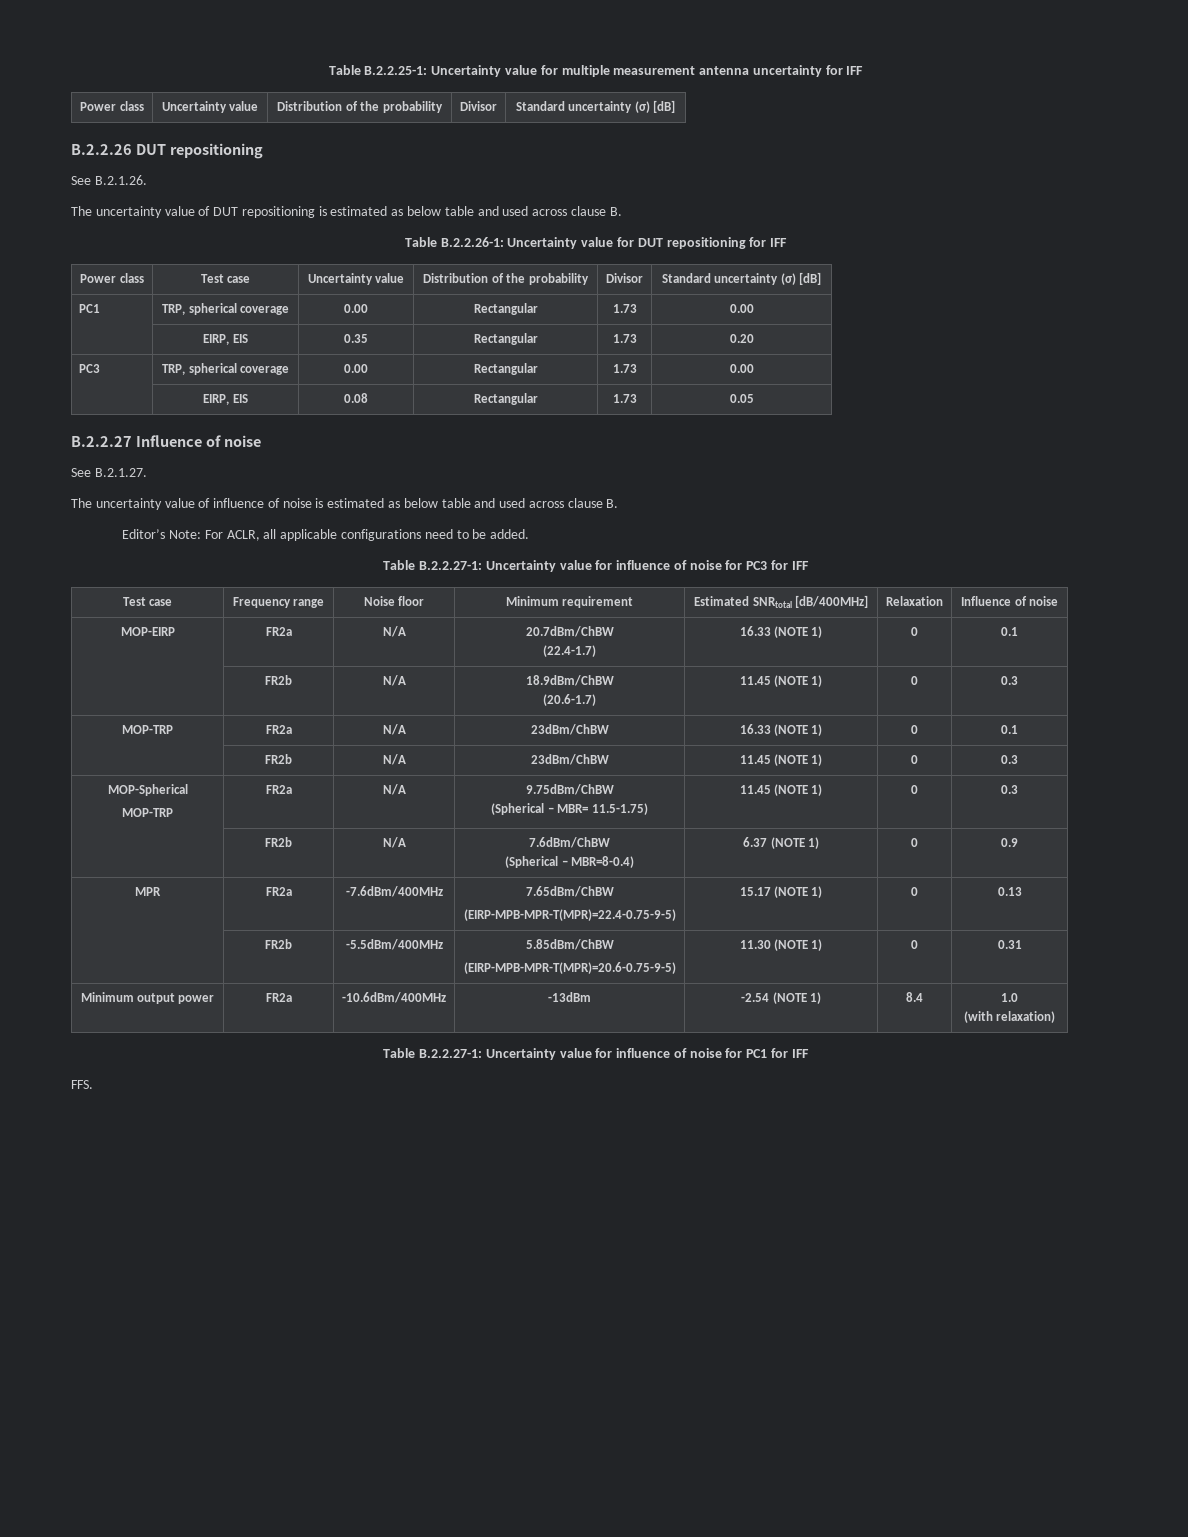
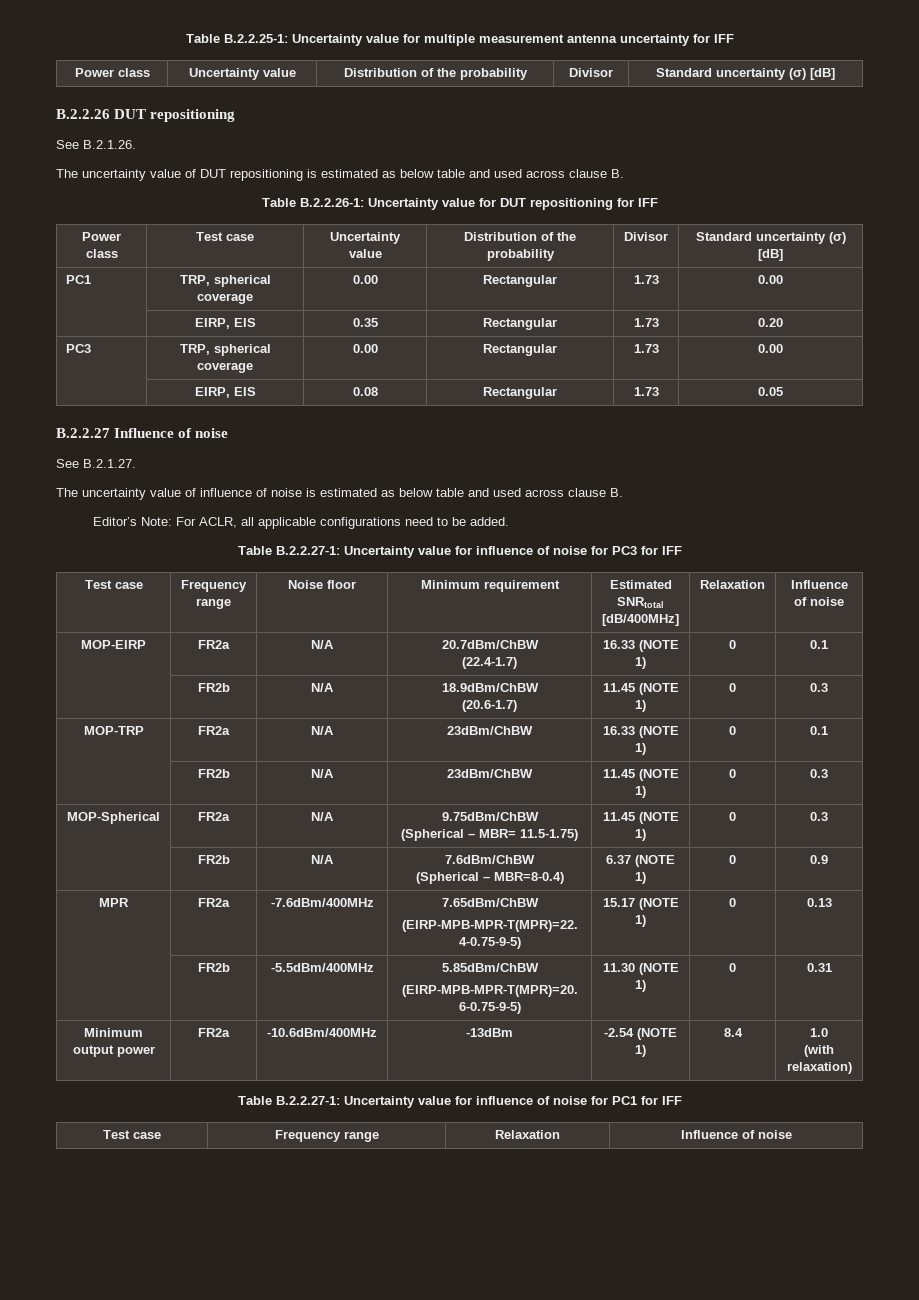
[122,808,173,817] // MOP-TRP -> (160, 818) none
[71,1080,93,1089] // FFS. -> [103,1130,161,1139] [274,1130,379,1142] [495,1130,560,1139] [680,1130,792,1139] // Test case | Frequency range | Relaxation | Influence of noise

